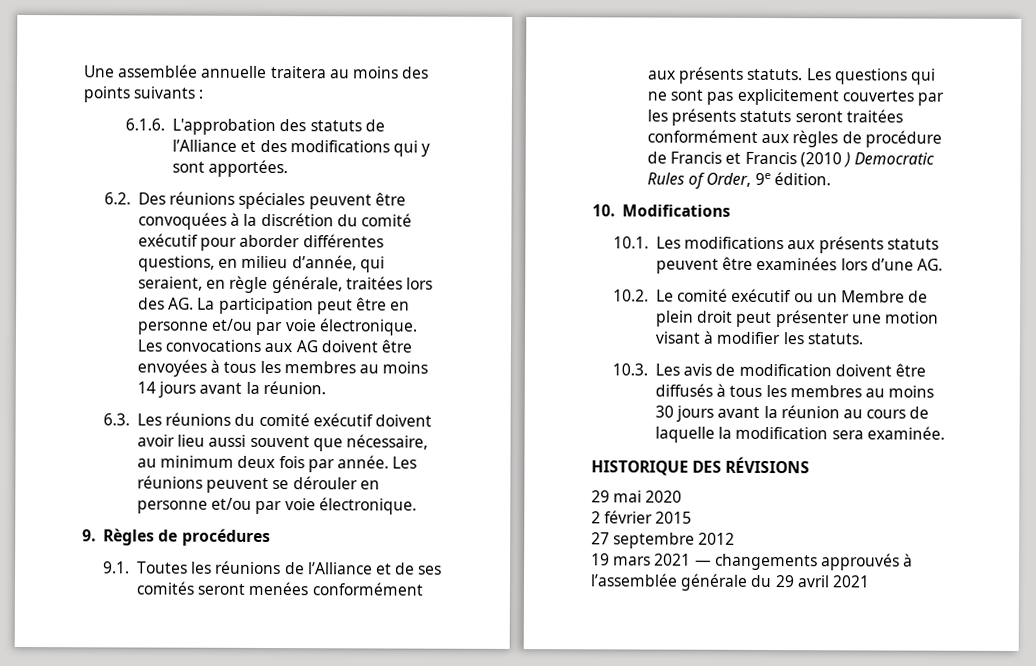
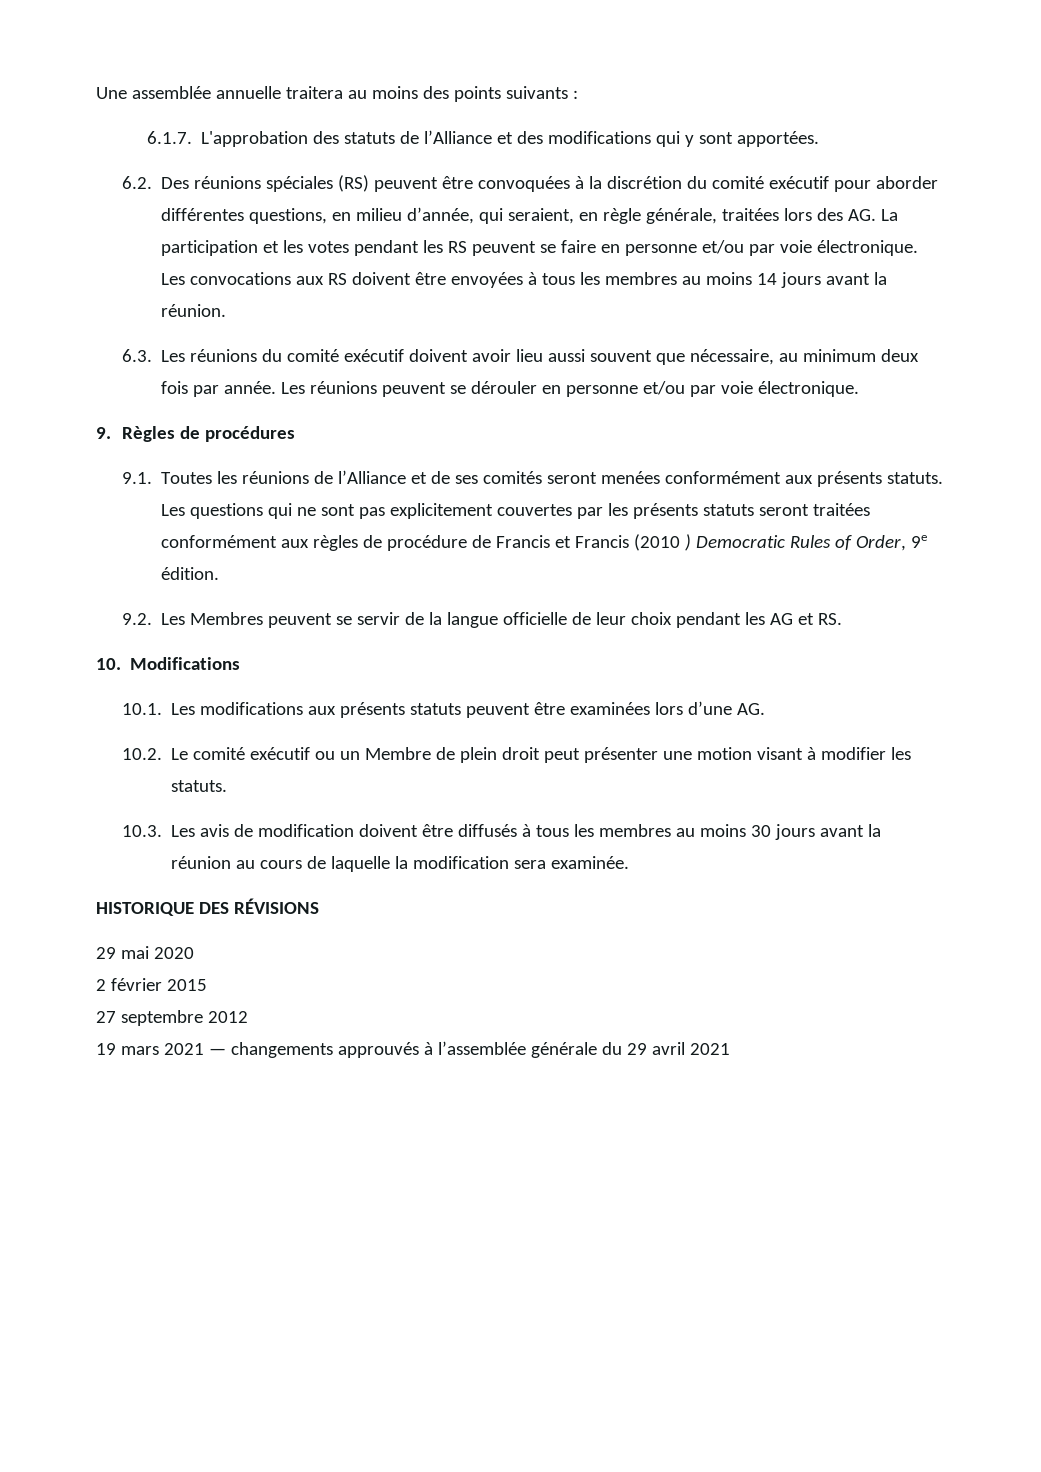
[125,118,166,131] 6.1.6. -> [147,131,193,144] 6.1.7.
(306, 200) none -> [337,175,369,192] (RS)
[316,297,387,315] peut être -> [262,240,596,256] et les votes pendant les RS peuvent se faire
[295,340,318,353] AG -> [327,273,347,285] RS
(831, 179) none -> [121,612,842,628] // 9.2. Les Membres peuvent se servir de la langue officielle de leur choix pendant les AG et RS.

